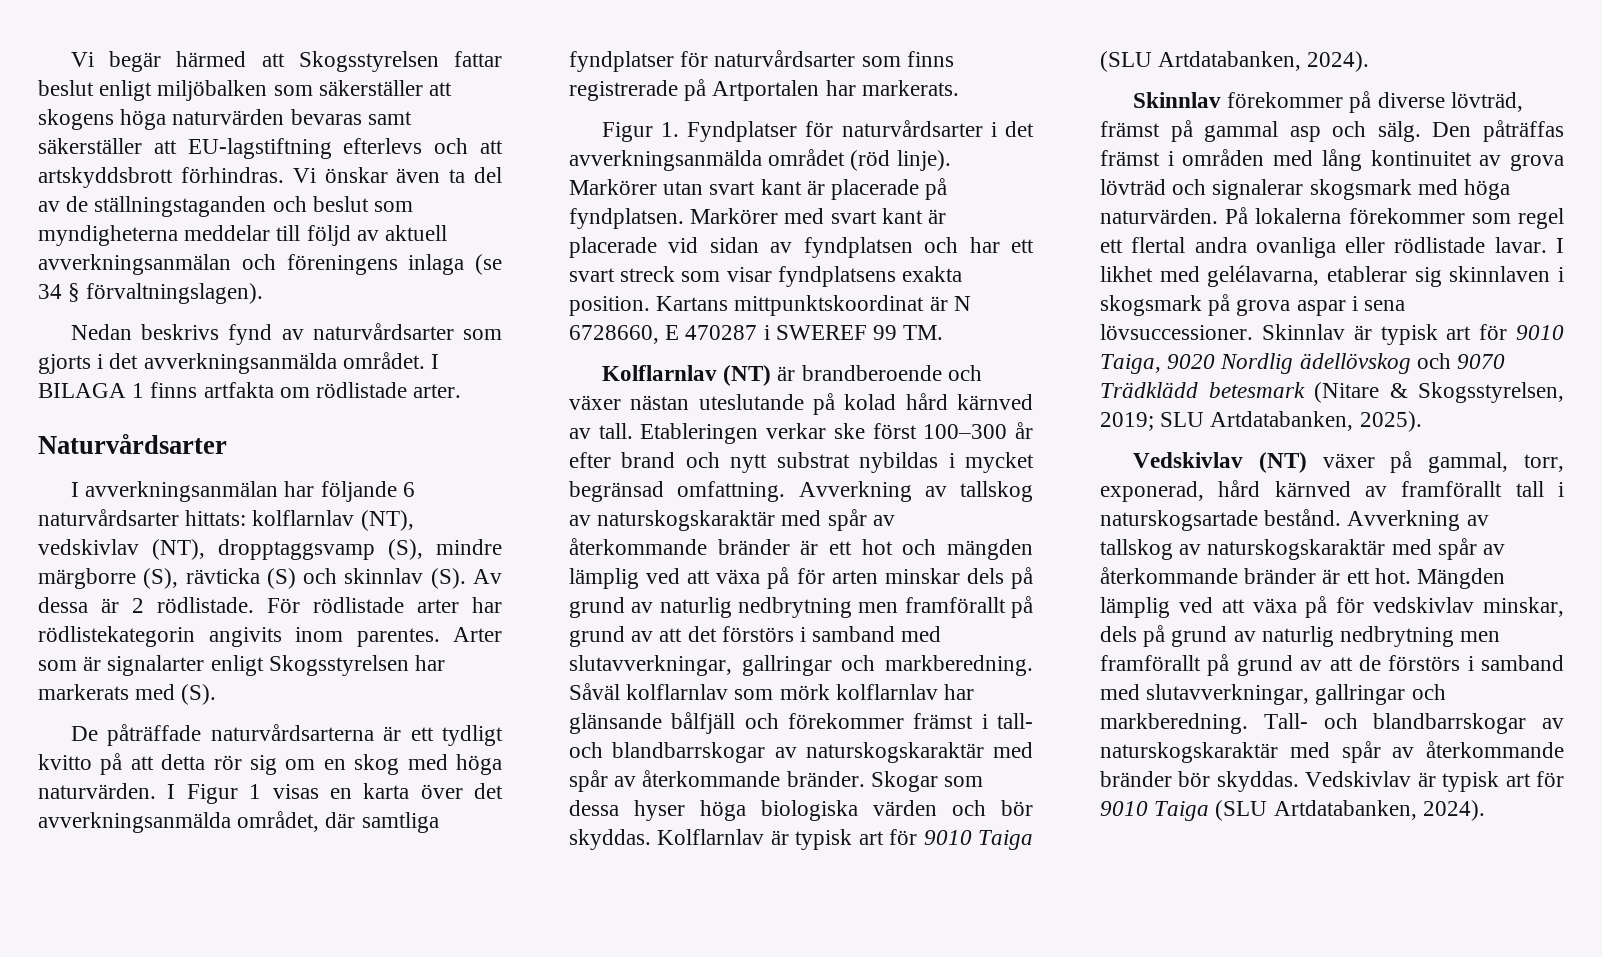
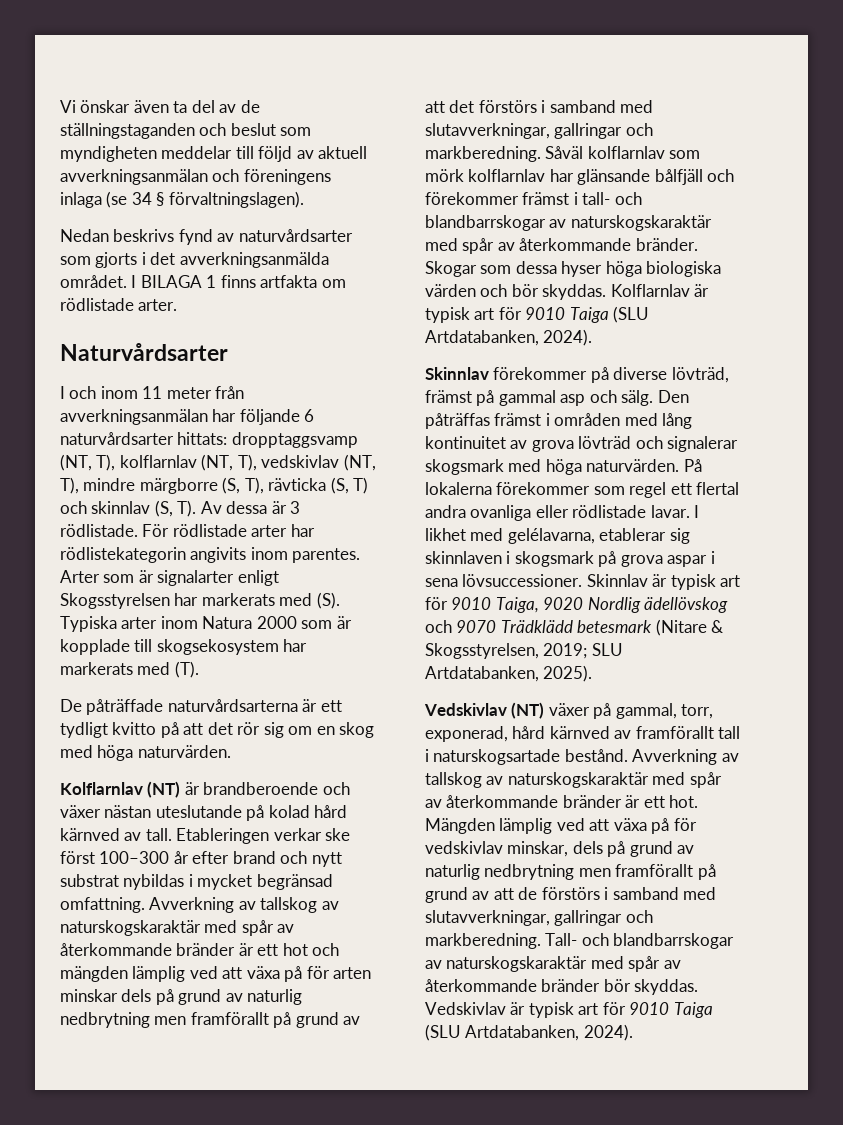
[70,51,502,72] [38,80,453,101] [38,109,412,130] [38,138,504,159] [38,167,316,188] Vi begär härmed att Skogsstyrelsen fattar beslut enligt miljöbalken som säkerställer att skogens höga naturvärden bevaras samt säkerställer att EU-lagstiftning efterlevs och att artskyddsbrott förhindras. Vi -> [60,100,76,113] Vi
[38,225,178,246] myndigheterna -> [60,146,157,162] myndigheten
(79, 489) none -> [69,386,245,399] och inom 11 meter från
[252,510,414,531] [38,539,502,560] [38,568,466,589] kolflarnlav (NT), vedskivlav (NT), dropptaggsvamp (S), mindre märgborre (S), rävticka (S) och skinnlav (S). -> [231,432,358,448] [60,454,376,471] [60,477,369,494] [60,500,197,517] dropptaggsvamp (NT, T), kolflarnlav (NT, T), vedskivlav (NT, T), mindre märgborre (S, T), rävticka (S, T) och skinnlav (S, T).
[132,598,144,613] 2 -> [290,501,301,514] 3
(217, 694) none -> [60,616,352,632] [60,639,308,655] [60,661,199,678] Typiska arter inom Natura 2000 som är kopplade till skogsekosystem har markerats med (T).
[161,754,206,770] detta -> [207,722,233,735] det
[167,783,503,804] [38,811,439,833] [569,50,954,72] [569,79,959,101] [601,120,1034,142] [569,149,951,171] [569,178,948,200] [569,208,947,229] [569,237,1034,258] [569,266,963,287] [569,295,971,316] [569,325,944,344] I Figur 1 visas en karta över det avverkningsanmälda området, där samtliga fyndplatser för naturvårdsarter som finns registrerade på Artportalen har markerats. // Figur 1. Fyndplatser för naturvårdsarter i det avverkningsanmälda området (röd linje). Markörer utan svart kant är placerade på fyndplatsen. Markörer med svart kant är placerade vid sidan av fyndplatsen och har ett svart streck som visar fyndplatsens exakta position. Kartans mittpunktskoordinat är N 6728660, E 470287 i SWEREF 99 TM. -> (231, 751) none

